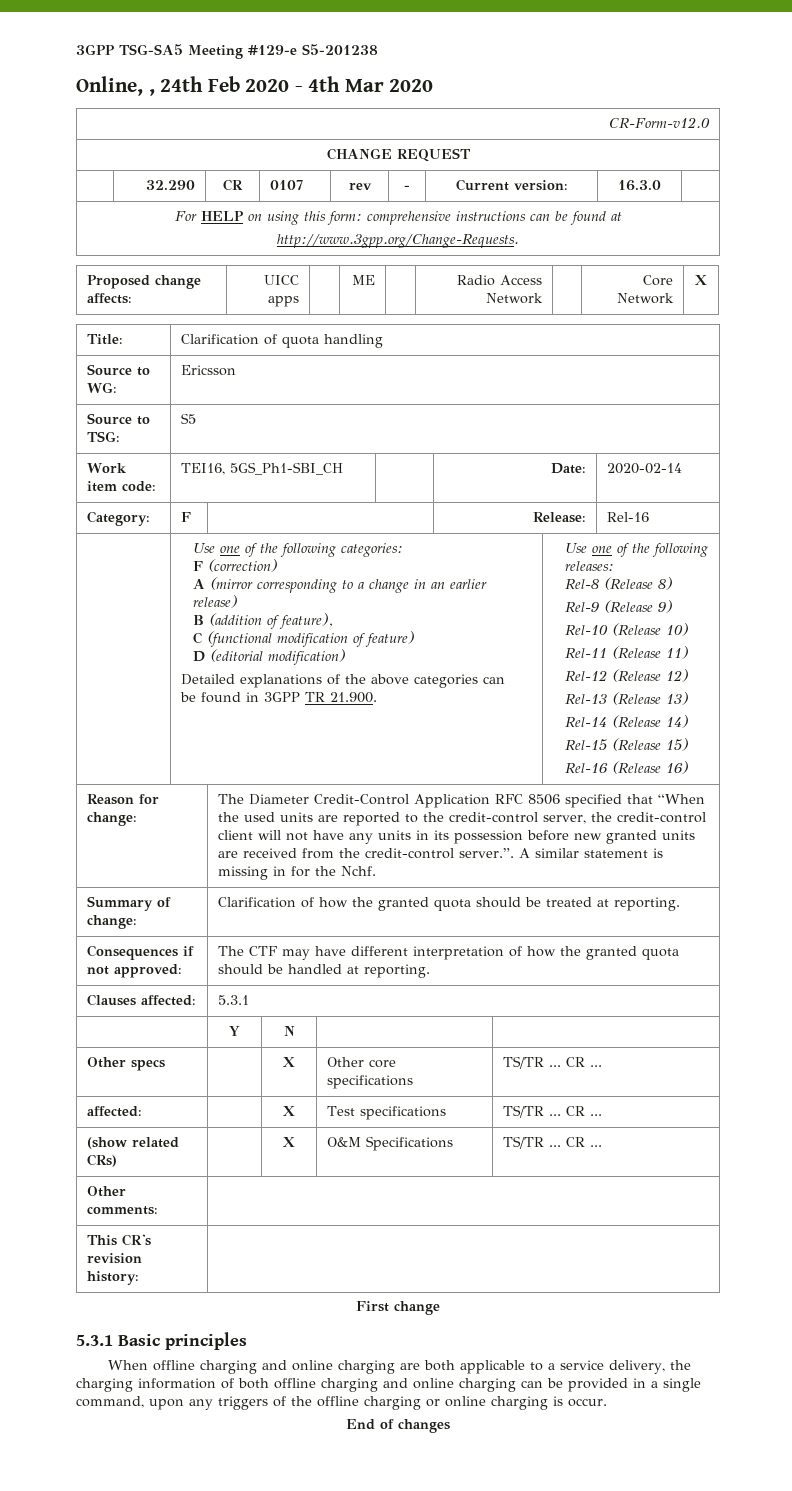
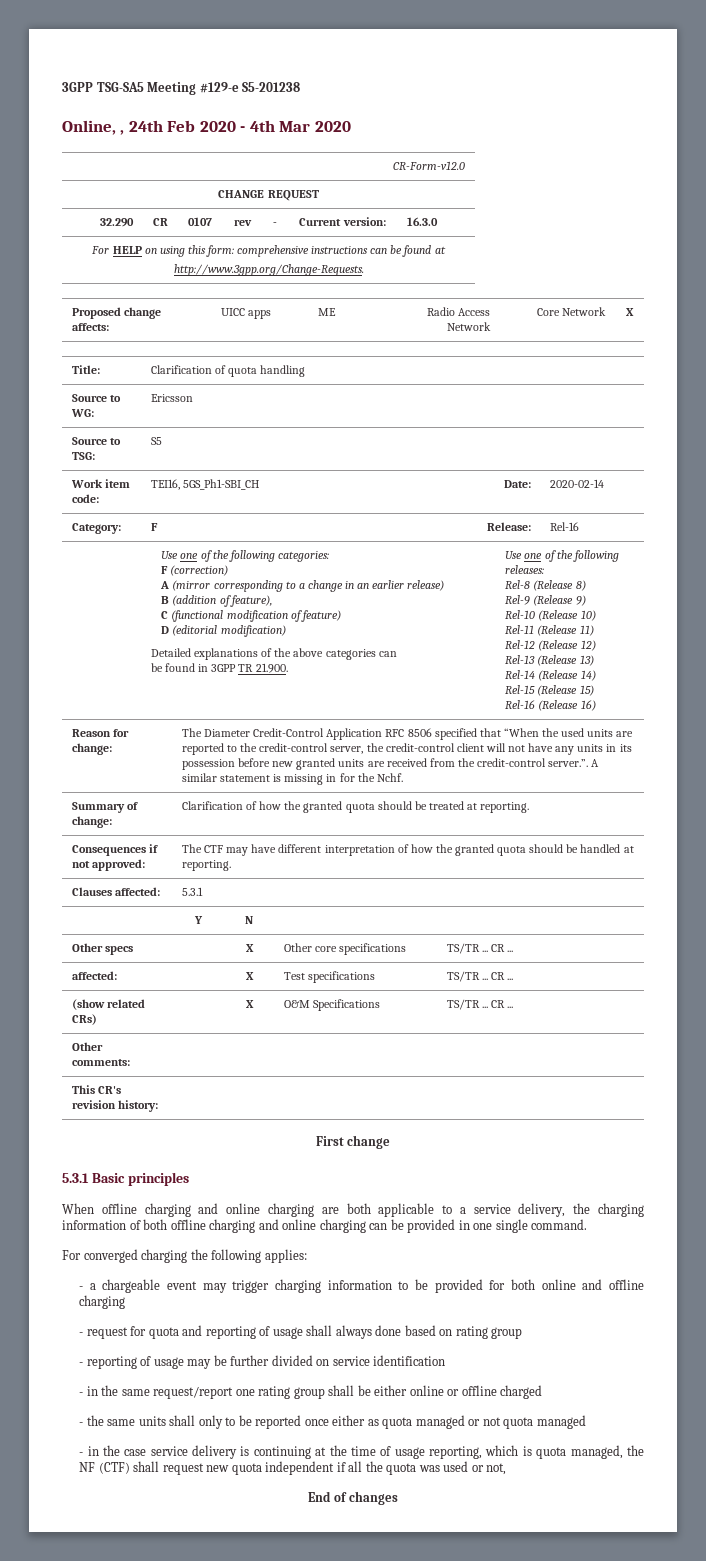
[651,1378,701,1392] [76,1396,607,1410] a single command, upon any triggers of the offline charging or online charging is occur. -> [473,1219,588,1233] [62,1249,307,1263] [79,1279,644,1293] [79,1295,126,1309] [79,1325,523,1339] [79,1355,446,1369] [79,1385,543,1399] [79,1415,586,1429] [79,1445,644,1459] [79,1461,507,1475] one single command. // For converged charging the following applies: // - a chargeable event may trigger charging information to be provided for both online and offline charging // - request for quota and reporting of usage shall always done based on rating group // - reporting of usage may be further divided on service identification // - in the same request/report one rating group shall be either online or offline charged // - the same units shall only to be reported once either as quota managed or not quota managed // - in the case service delivery is continuing at the time of usage reporting, which is quota managed, the NF (CTF) shall request new quota independent if all the quota was used or not,

